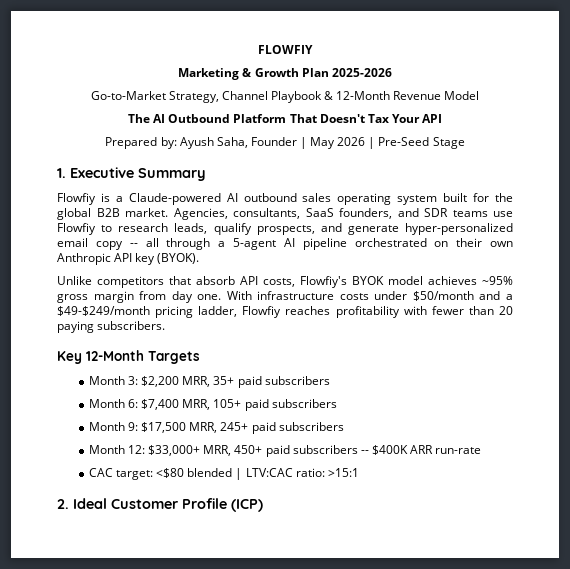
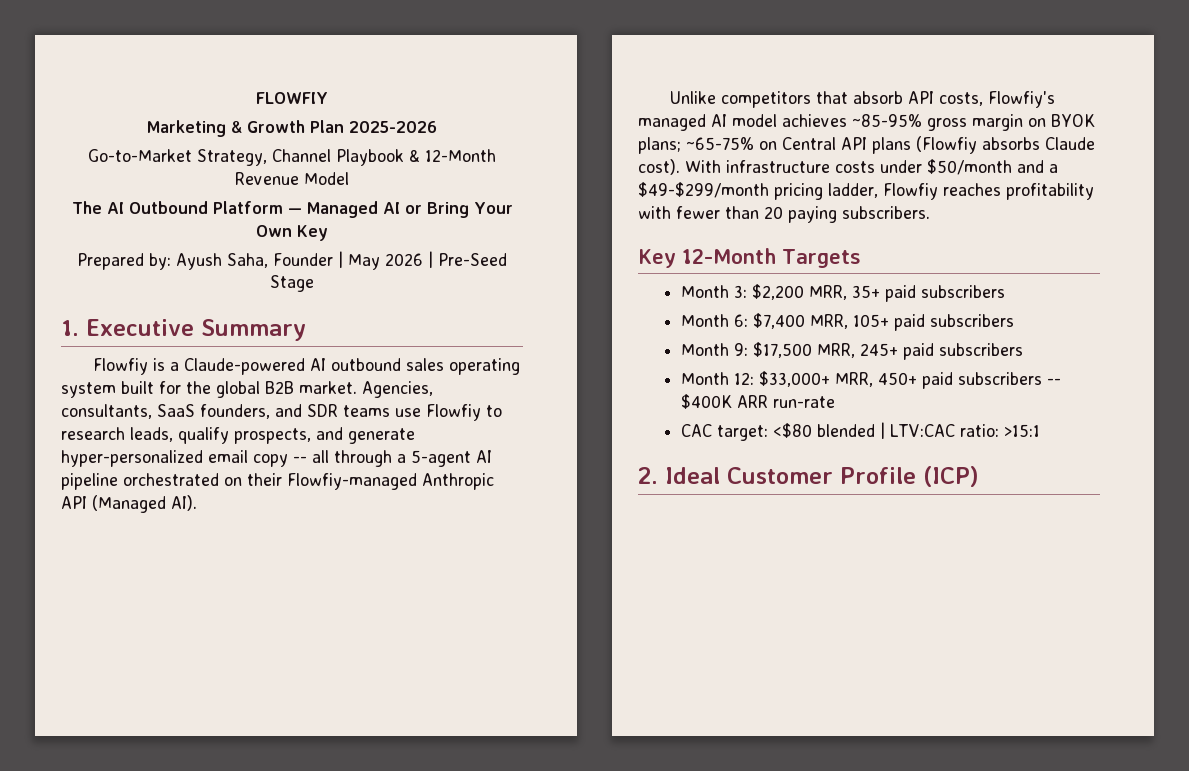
[289,114,442,123] That Doesn't Tax Your API -> [287,201,513,218] [256,225,328,241] — Managed AI or Bring Your Own Key
[489,241,513,247] own -> [287,473,417,490] Flowfiy-managed
[135,253,200,265] key (BYOK). -> [92,495,197,513] (Managed AI).
[352,276,384,285] BYOK -> [638,114,727,131] managed AI
[482,276,513,285] ~95% -> [852,114,922,127] ~85-95%
[139,291,222,303] from day one. -> [1028,114,1095,127] [638,136,1095,154] [638,159,680,175] on BYOK plans; ~65-75% on Central API plans (Flowfiy absorbs Claude cost).
[57,306,150,316] $49-$249/month -> [638,182,769,198] $49-$299/month

